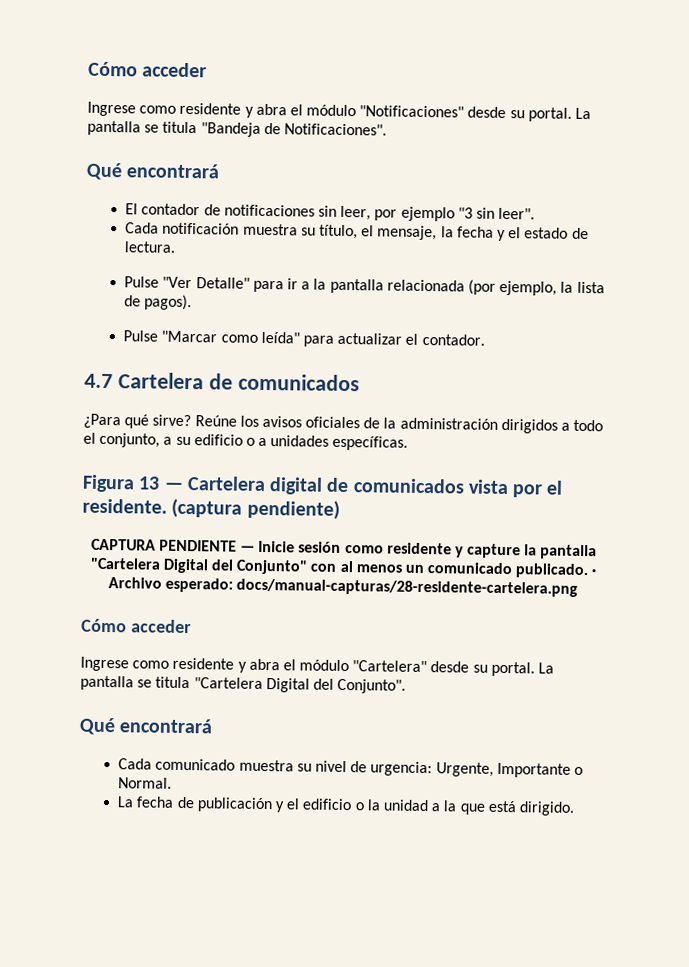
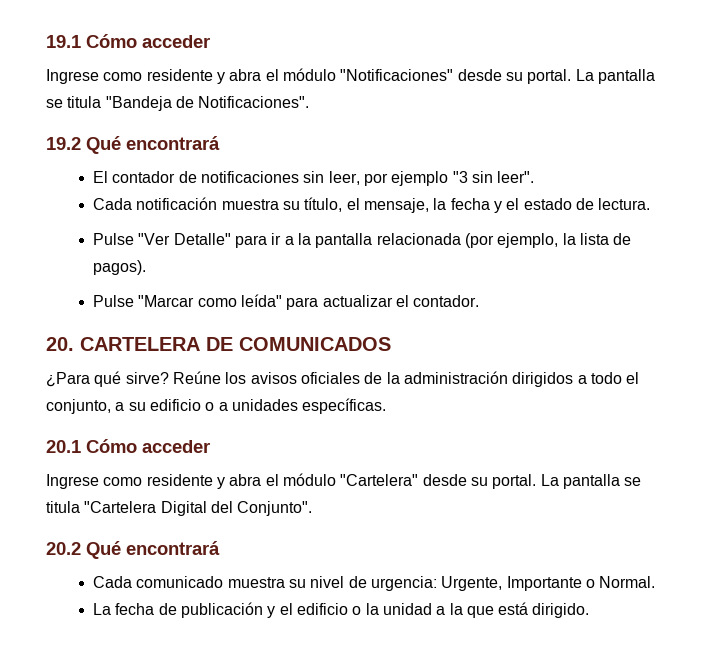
(88, 69) none -> [46,35,81,48] 19.1
(387, 129) none -> [46,137,81,150] 19.2
[84,372,360,392] 4.7 Cartelera de comunicados -> [46,337,391,351] 20. CARTELERA DE COMUNICADOS
[82,474,564,498] [82,498,340,520] [90,538,598,560] [89,557,597,579] [107,577,579,597] Figura 13 — Cartelera digital de comunicados vista por el residente. (captura pendiente) // CAPTURA PENDIENTE — Inicie sesión como residente y capture la pantalla "Cartelera Digital del Conjunto" con al menos un comunicado publicado. · Archivo esperado: docs/manual-capturas/28-residente-cartelera.png // -> [46,440,81,453] 20.1
(407, 686) none -> [46,542,81,555] 20.2

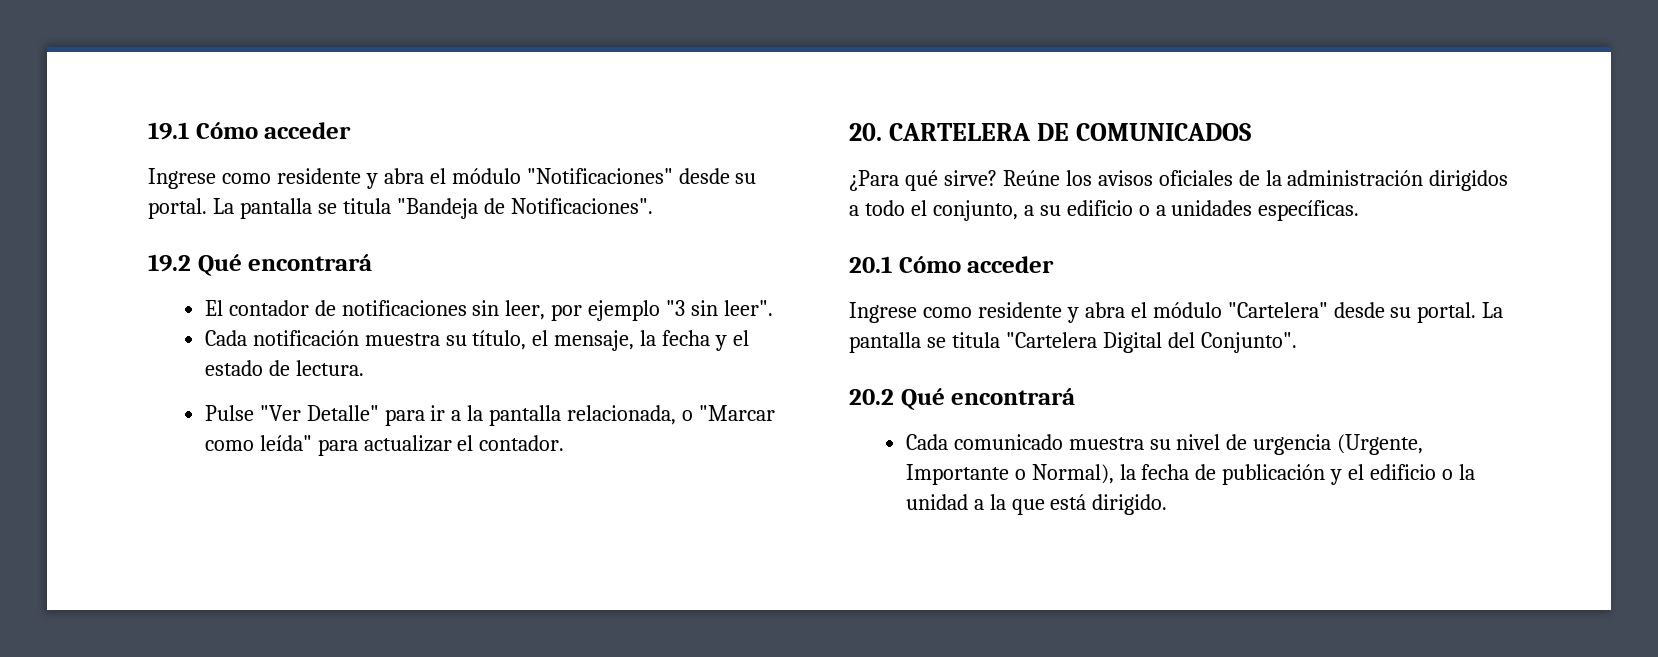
[376,233,632,248] [92,260,146,275] [92,295,134,307] relacionada (por ejemplo, la lista de pagos). // Pulse -> [567,405,694,425] relacionada, o
[370,576,656,591] [92,603,111,615] urgencia: Urgente, Importante o Normal. // La -> [1253,434,1424,455] [905,464,1136,485] urgencia (Urgente, Importante o Normal), la

